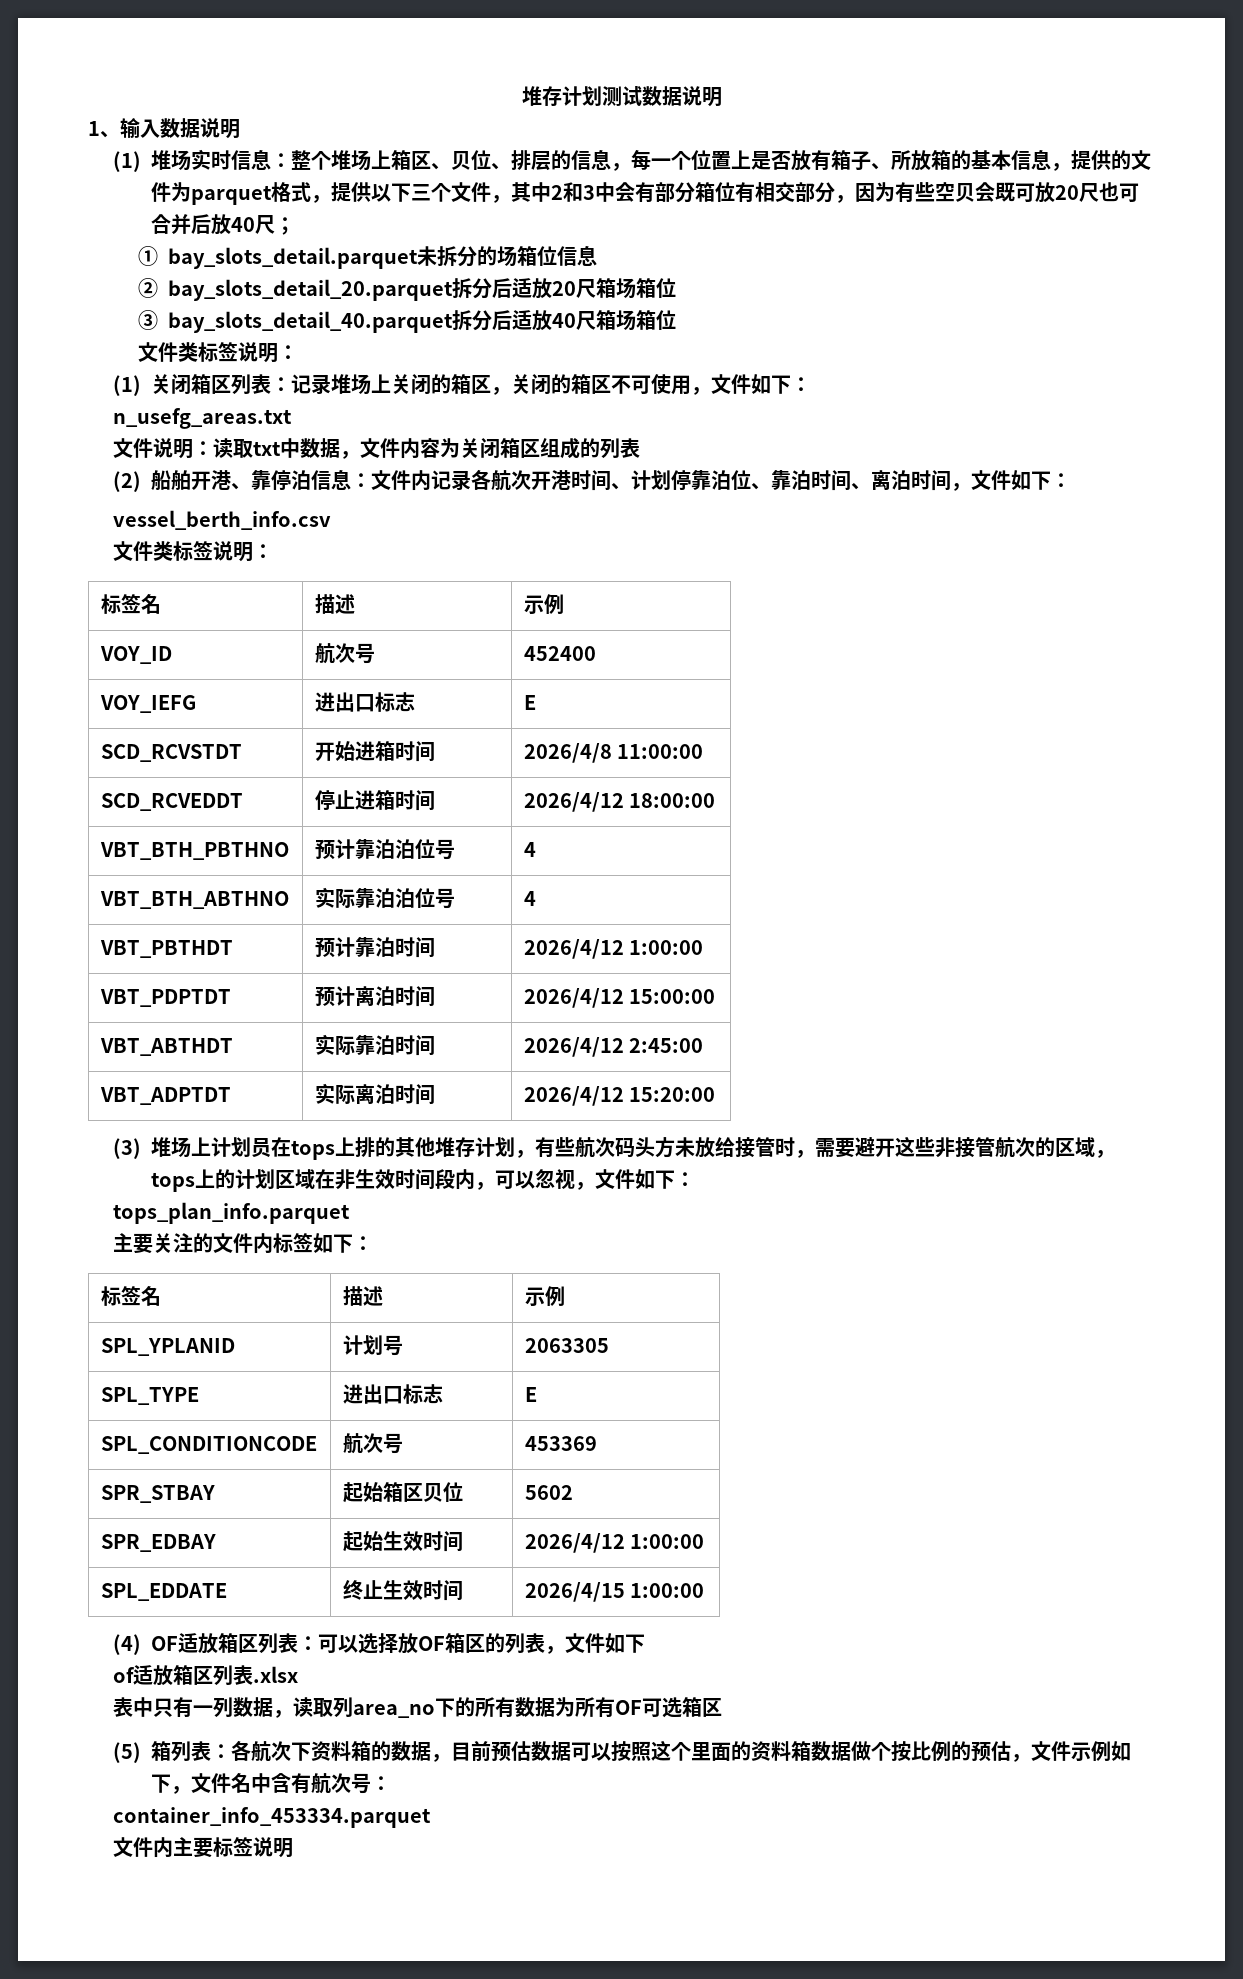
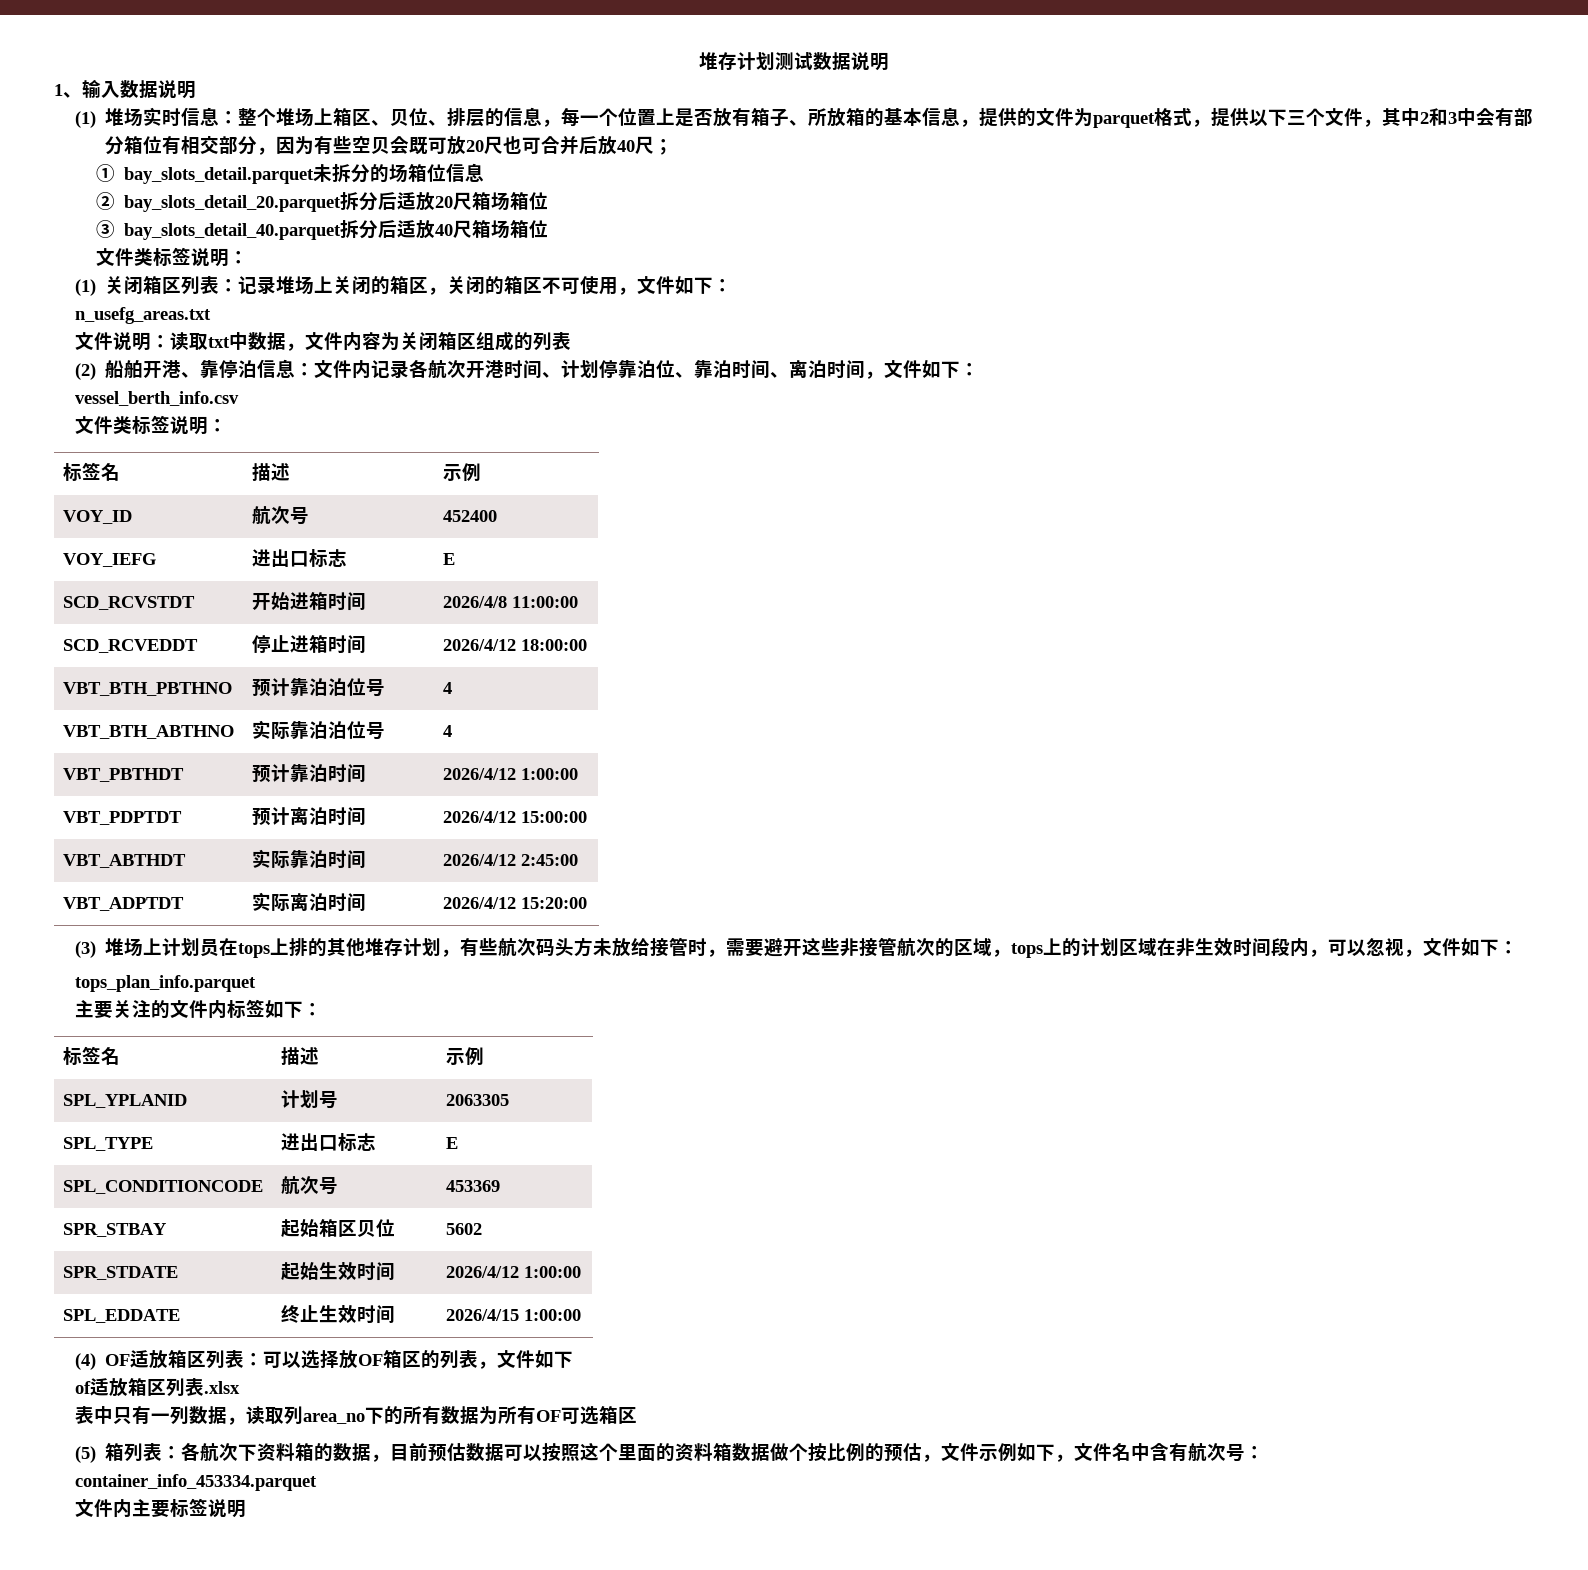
[100,1534,216,1552] SPR_EDBAY -> [62,1266,178,1280] SPR_STDATE

